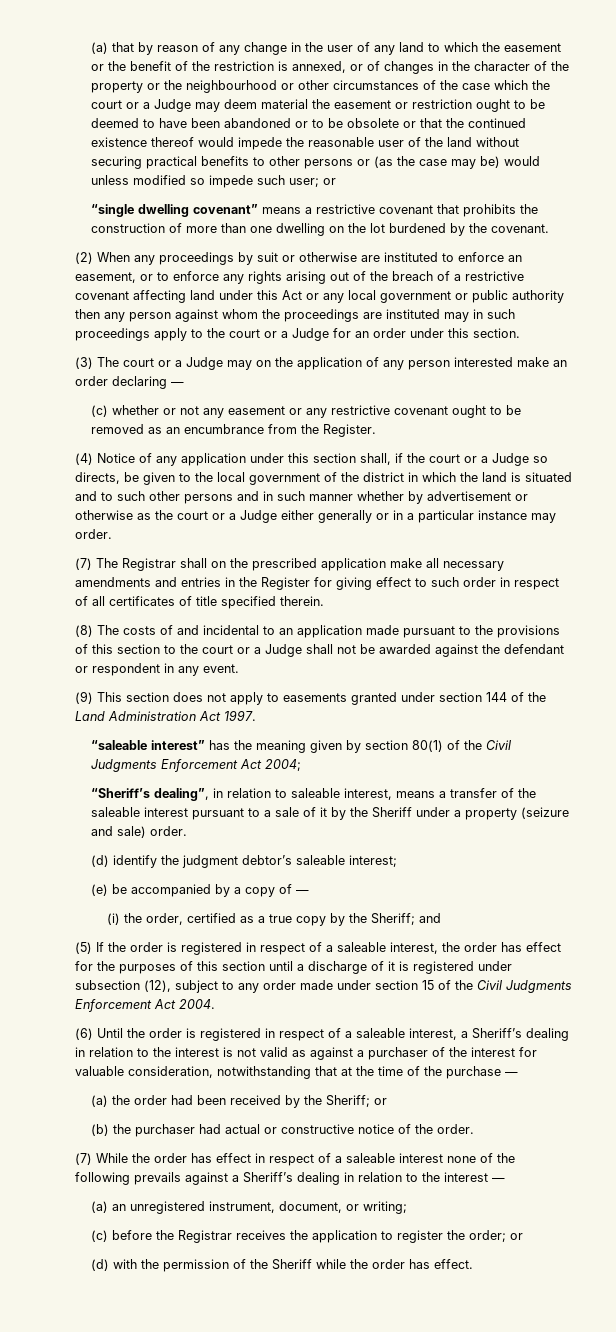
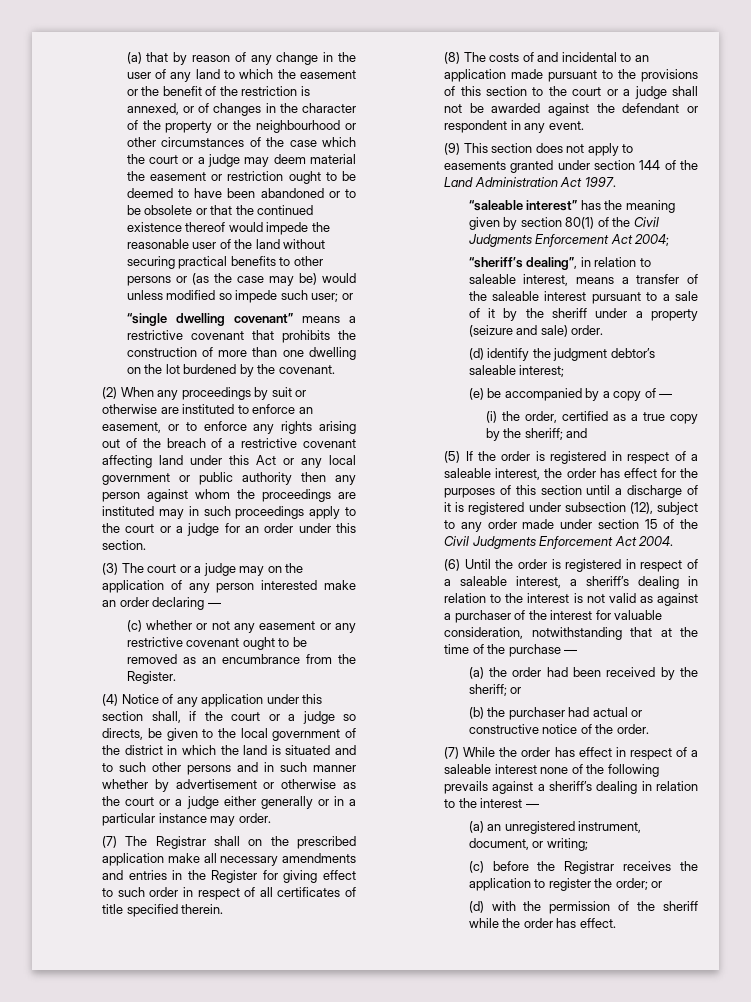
[154,99,192,112] Judge -> [208,154,241,167] judge
[292,328,330,341] Judge -> [187,523,220,536] judge
[186,357,224,370] Judge -> [203,563,236,576] judge
[492,453,530,466] Judge -> [302,711,335,724] judge
[240,510,278,523] Judge -> [186,796,219,809] judge
[265,644,303,657] Judge -> [634,86,667,99] judge
[91,788,151,798] “Sheriff’s -> [468,257,523,268] “sheriff’s
[372,807,413,818] Sheriff -> [552,308,588,318] sheriff
[371,913,416,925] Sheriff; -> [524,428,563,440] sheriff;
[472,1028,523,1039] Sheriff’s -> [586,576,630,586] sheriff’s
[326,1095,371,1107] Sheriff; -> [468,684,507,696] sheriff;
[243,1172,294,1183] Sheriff’s -> [549,781,593,791] sheriff’s
[272,1259,313,1270] Sheriff -> [663,901,698,911] sheriff

